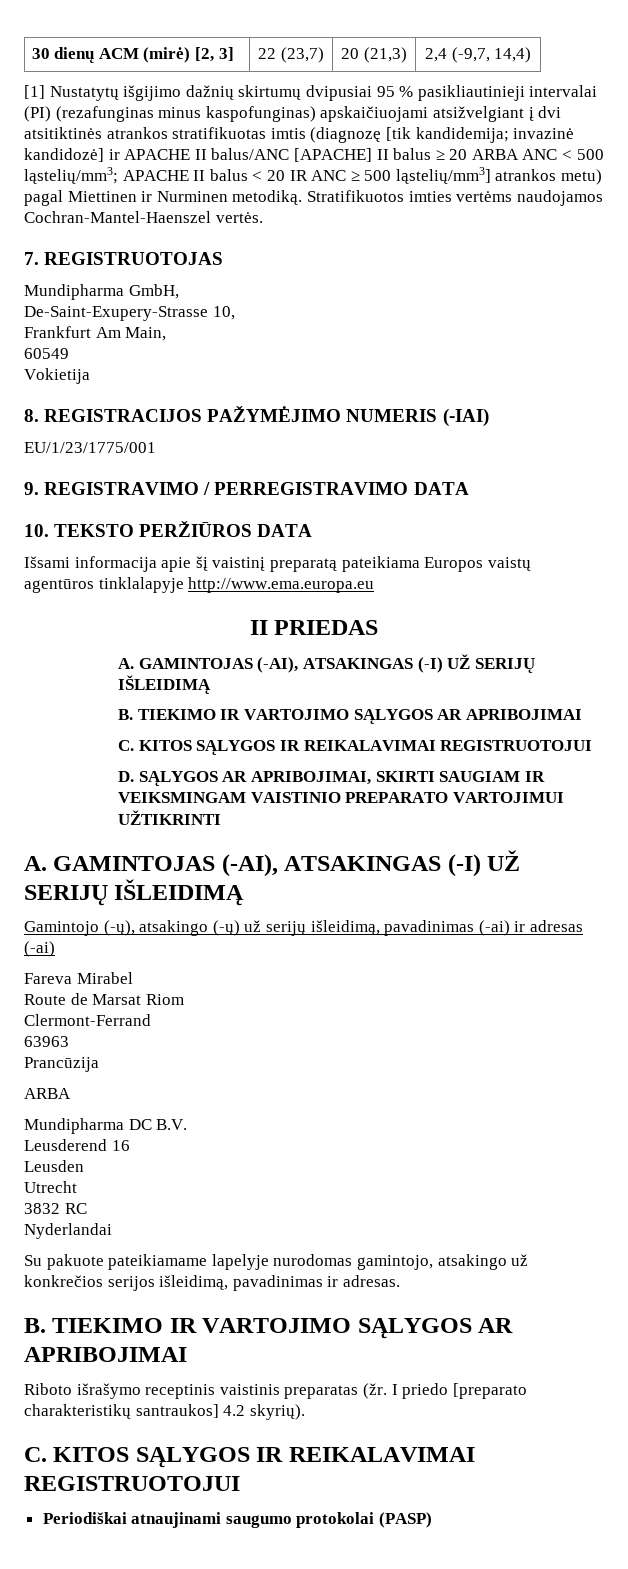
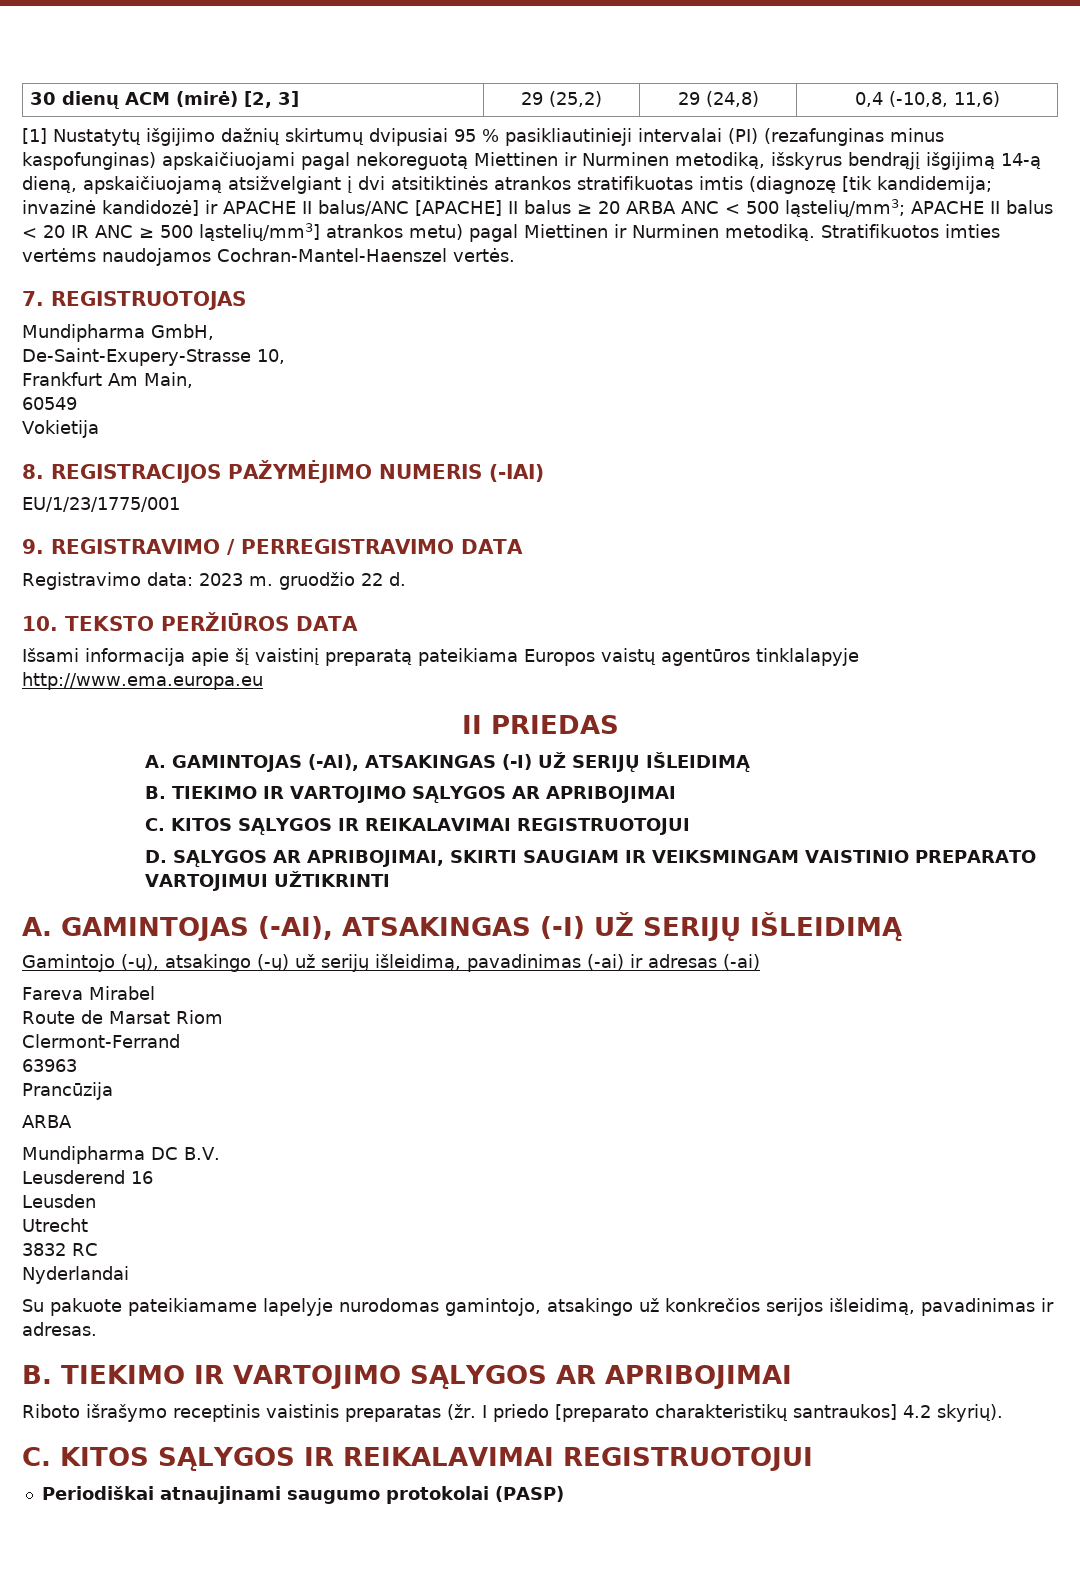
[258,47,324,63] [341,47,407,63] [424,47,532,63] 22 (23,7) | 20 (21,3) | 2,4 (-9,7, 14,4) -> [521,91,602,107] [677,91,759,107] [854,91,1000,107] 29 (25,2) | 29 (24,8) | 0,4 (-10,8, 11,6)
(429, 114) none -> [301,152,1041,170] [22,176,222,194] pagal nekoreguotą Miettinen ir Nurminen metodiką, išskyrus bendrąjį išgijimą 14-ą dieną, apskaičiuojamą
(469, 488) none -> [22,572,406,590] // Registravimo data: 2023 m. gruodžio 22 d.

